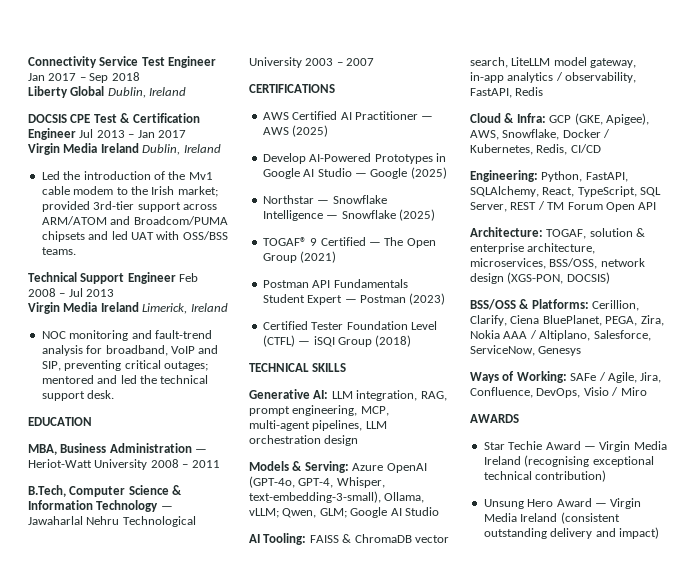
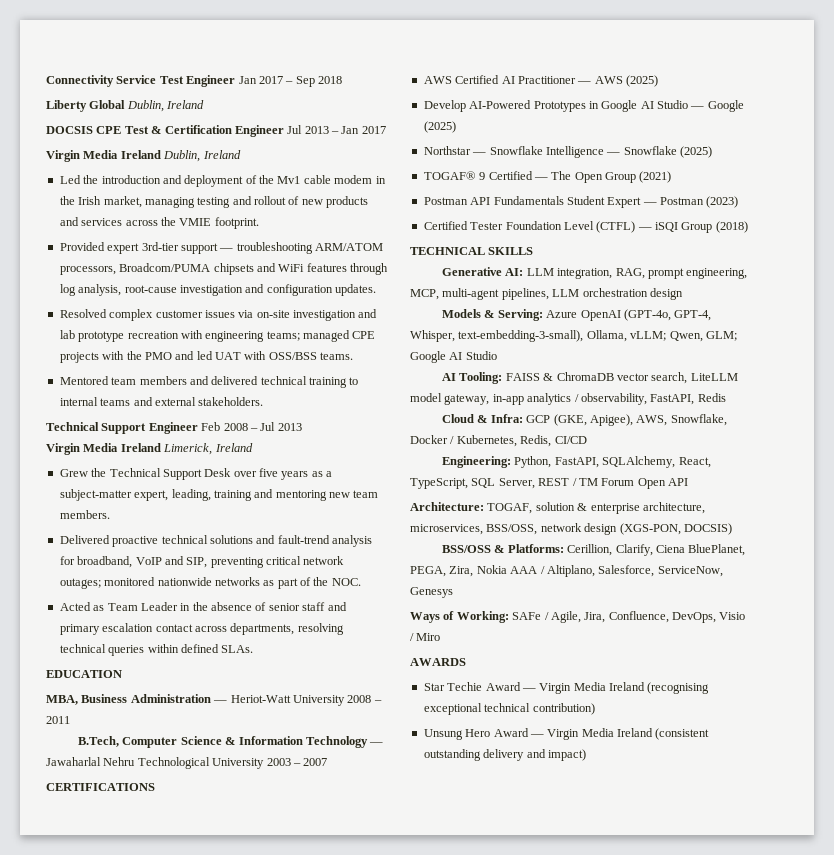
(151, 175) none -> [162,175,244,187] and deployment
[116,187,128,195] to -> [375,176,386,184] in
[177,186,218,197] [41,201,217,212] [41,216,228,225] [41,231,85,242] market; provided 3rd-tier support across ARM/ATOM and Broadcom/PUMA chipsets -> [103,196,369,208] [59,217,259,229] [59,242,383,254] [59,263,388,275] [59,284,376,296] [59,309,378,321] [59,330,376,342] [59,351,172,363] market, managing testing and rollout of new products and services across the VMIE footprint. // Provided expert 3rd-tier support — troubleshooting ARM/ATOM processors, Broadcom/PUMA chipsets and WiFi features through log analysis, root-cause investigation and configuration updates. // Resolved complex customer issues via on-site investigation and lab prototype recreation with engineering teams; managed CPE projects with the PMO
(76, 251) none -> [59,376,359,388] [59,397,264,406] // Mentored team members and delivered technical training to internal teams and external stakeholders.
[41,330,129,341] NOC monitoring -> [59,468,333,480] [59,489,379,501] [59,510,110,519] [59,535,253,547] Grew the Technical Support Desk over five years as a subject-matter expert, leading, training and mentoring new team members. // Delivered proactive technical solutions
[163,361,208,371] [41,375,209,384] [41,390,115,401] outages; mentored and led the technical support desk. -> [303,556,345,565] [59,577,361,589] [59,602,347,611] [59,623,344,635] [59,644,254,656] network outages; monitored nationwide networks as part of the NOC. // Acted as Team Leader in the absence of senior staff and primary escalation contact across departments, resolving technical queries within defined SLAs.

